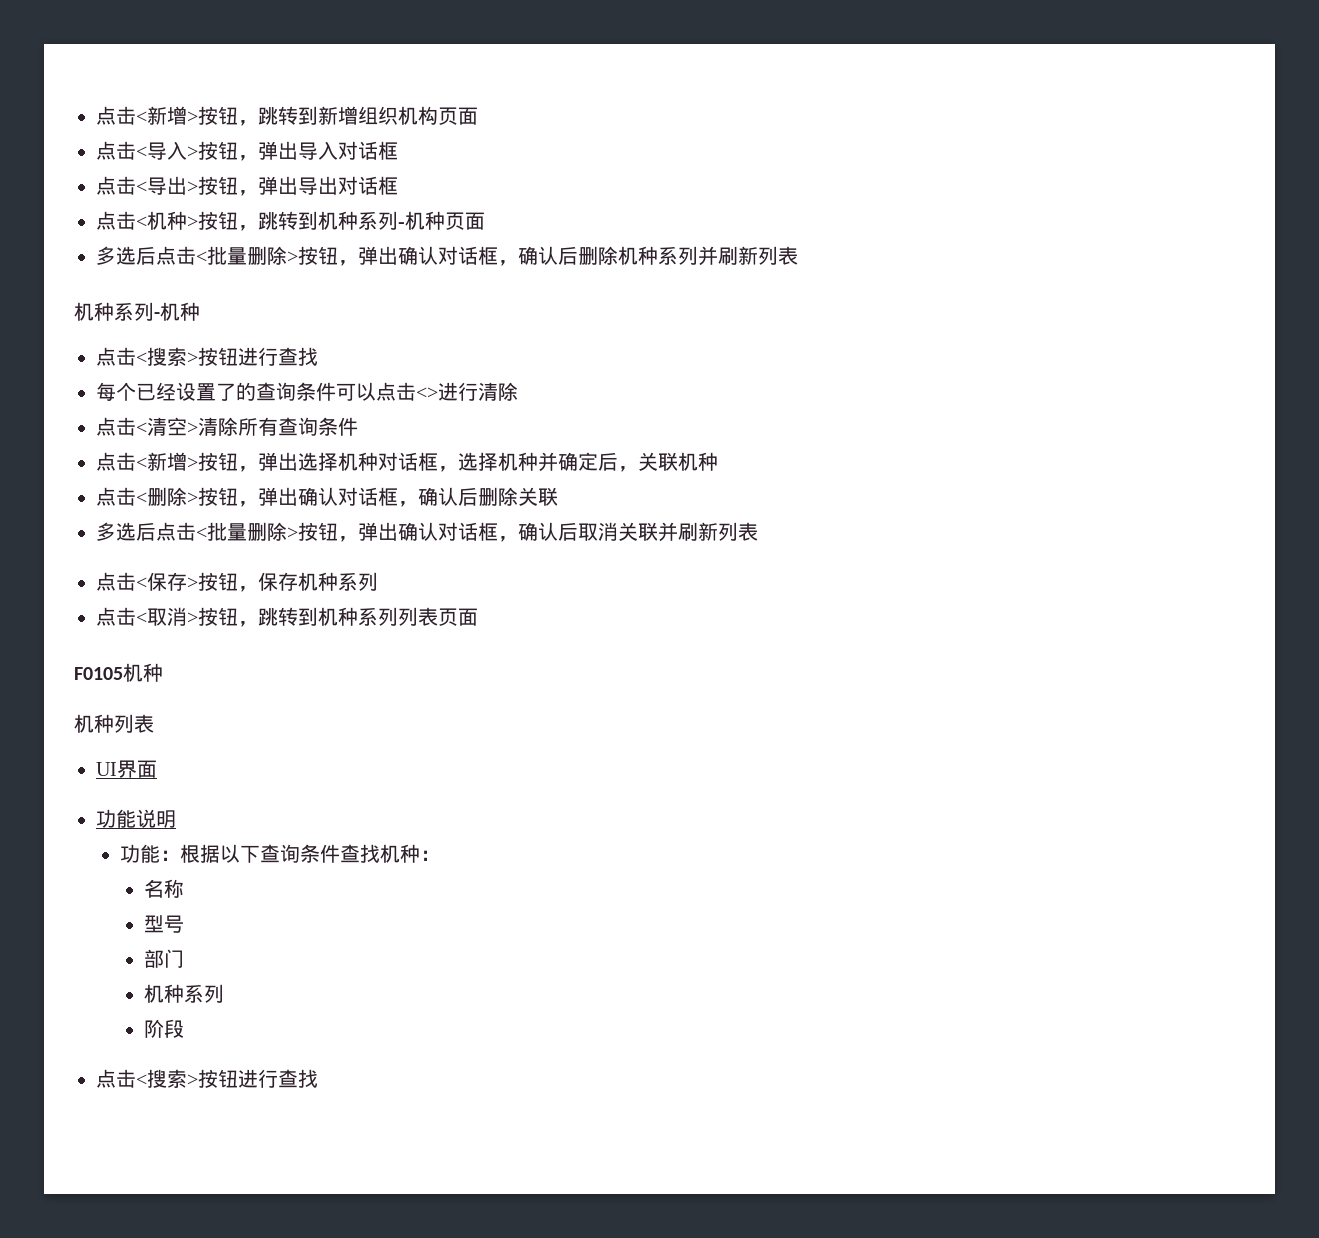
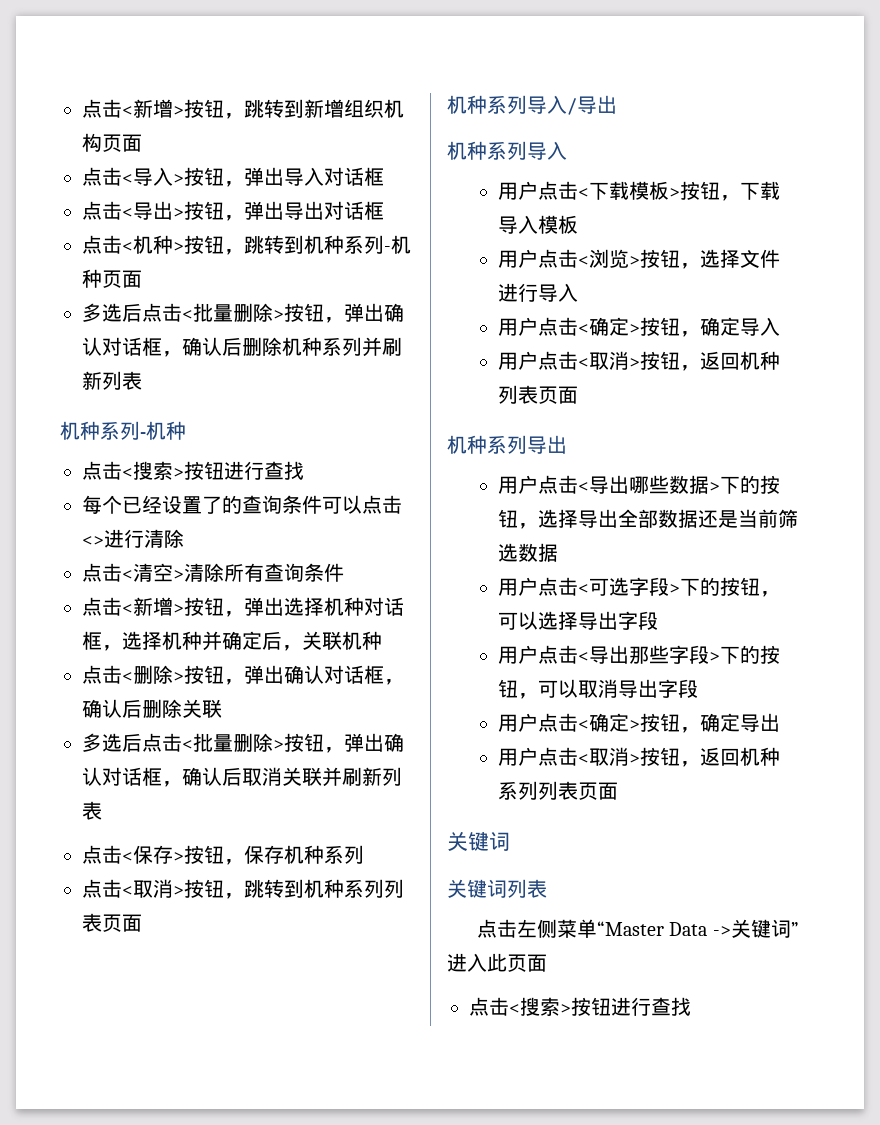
[74,663,163,682] [74,714,154,733] [96,760,157,778] [96,809,176,828] [120,844,441,863] [144,879,185,898] [144,915,185,933] [144,949,185,968] [144,984,225,1003] [144,1019,185,1038] F0105机种 // 机种列表 // UI界面 // 功能说明 // 功能：根据以下查询条件查找机种： // 名称 // 型号 // 部门 // 机种系列 // 阶段 -> [447,95,617,115] [447,141,567,160] [498,181,781,201] [498,215,579,234] [498,249,781,269] [498,283,579,302] [498,317,781,337] [498,351,781,371] [498,385,579,404] [447,435,567,454] [498,475,781,494] [498,509,799,529] [498,543,559,562] [498,577,781,597] [498,611,659,630] [498,645,781,664] [498,679,699,699] [498,713,781,733] [498,747,781,767] [498,781,619,800] [447,831,510,851] [447,879,547,898] [477,919,799,938] [447,953,547,972] 机种系列导入/导出 // 机种系列导入 // 用户点击<下载模板>按钮，下载导入模板 // 用户点击<浏览>按钮，选择文件进行导入 // 用户点击<确定>按钮，确定导入 // 用户点击<取消>按钮，返回机种列表页面 // 机种系列导出 // 用户点击<导出哪些数据>下的按钮，选择导出全部数据还是当前筛选数据 // 用户点击<可选字段>下的按钮，可以选择导出字段 // 用户点击<导出那些字段>下的按钮，可以取消导出字段 // 用户点击<确定>按钮，确定导出 // 用户点击<取消>按钮，返回机种系列列表页面 // 关键词 // 关键词列表 // 点击左侧菜单“Master Data ->关键词”进入此页面

